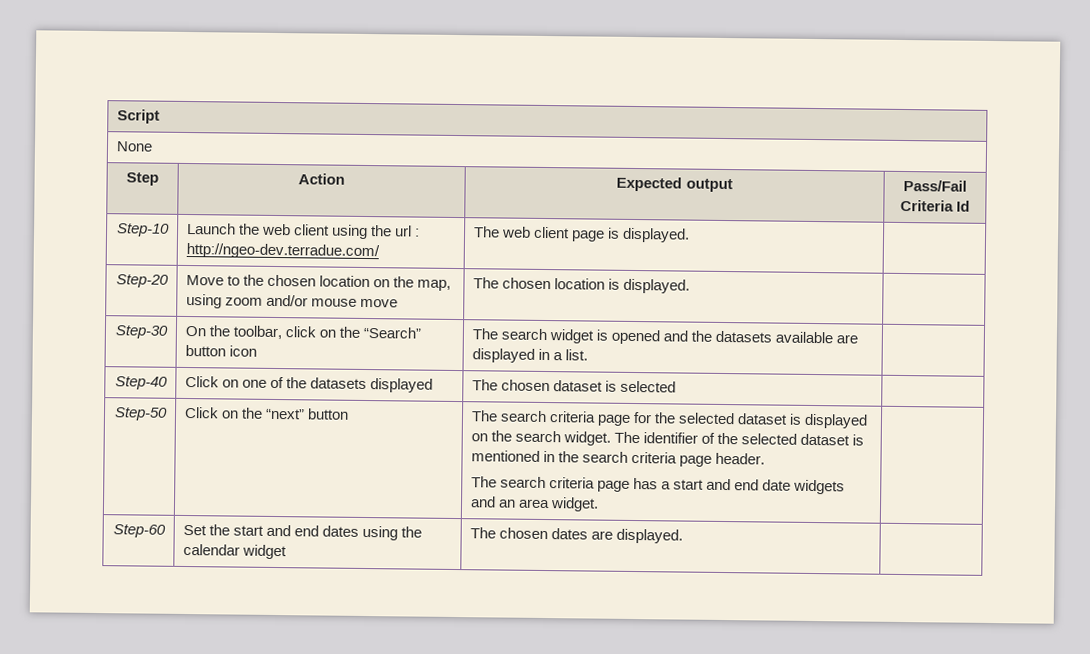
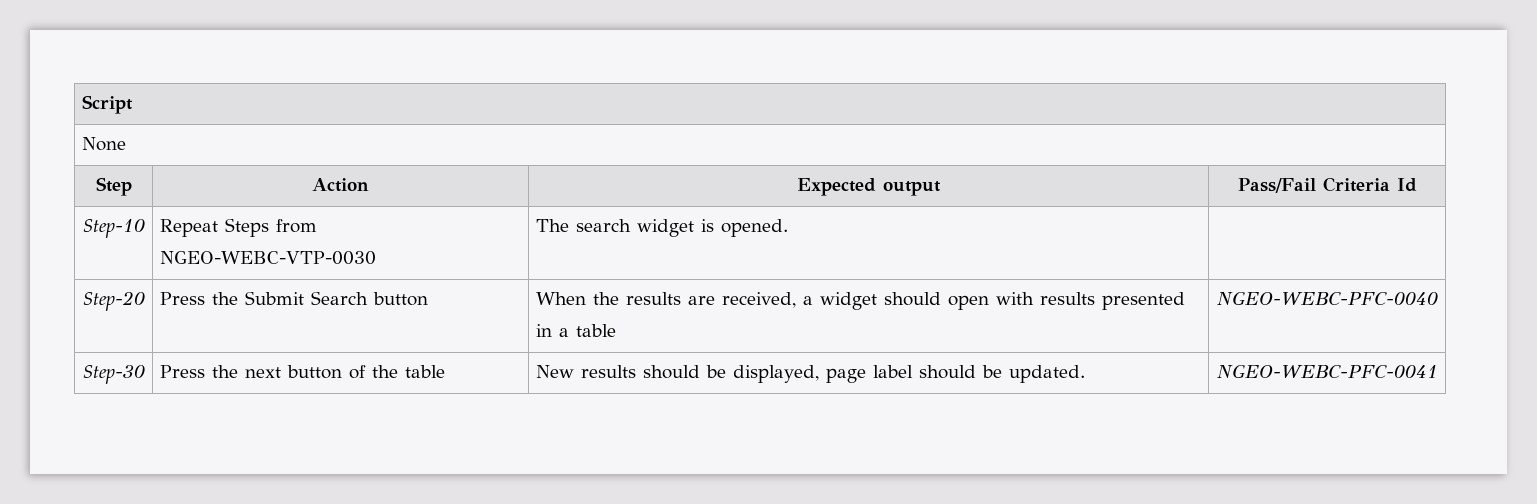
[186,222,420,240] [185,242,380,260] [472,226,690,243] [115,274,169,288] [185,274,451,291] [185,293,398,309] [472,277,690,294] [114,325,168,339] [184,325,421,340] [184,344,257,357] [471,328,858,345] [471,348,588,363] [114,376,168,390] [184,375,433,393] [471,379,676,393] [113,407,168,421] [183,406,349,420] [470,410,868,429] [470,430,865,446] [470,450,765,467] [470,476,846,495] [469,496,599,512] [112,524,166,538] [182,524,422,541] [182,543,287,560] [469,527,683,544] Launch the web client using the url : http://ngeo-dev.terradue.com/ | The web client page is displayed. | // Step-20 | Move to the chosen location on the map, using zoom and/or mouse move | The chosen location is displayed. | // Step-30 | On the toolbar, click on the “Search” button icon | The search widget is opened and the datasets available are displayed in a list. | // Step-40 | Click on one of the datasets displayed | The chosen dataset is selected | // Step-50 | Click on the “next” button | The search criteria page for the selected dataset is displayed on the search widget. The identifier of the selected dataset is mentioned in the search criteria page header. // The search criteria page has a start and end date widgets and an area widget. | // Step-60 | Set the start and end dates using the calendar widget | The chosen dates are displayed. | -> [159,218,317,237] [159,251,376,265] [535,219,788,237] [82,291,145,311] [159,291,428,306] [535,292,1185,310] [535,324,616,337] [1216,291,1438,305] [82,365,145,384] [159,365,445,379] [535,365,1085,383] [1216,364,1438,378] Repeat Steps from NGEO-WEBC-VTP-0030 | The search widget is opened. | // Step-20 | Press the Submit Search button | When the results are received, a widget should open with results presented in a table | NGEO-WEBC-PFC-0040 // Step-30 | Press the next button of the table | New results should be displayed, page label should be updated. | NGEO-WEBC-PFC-0041

